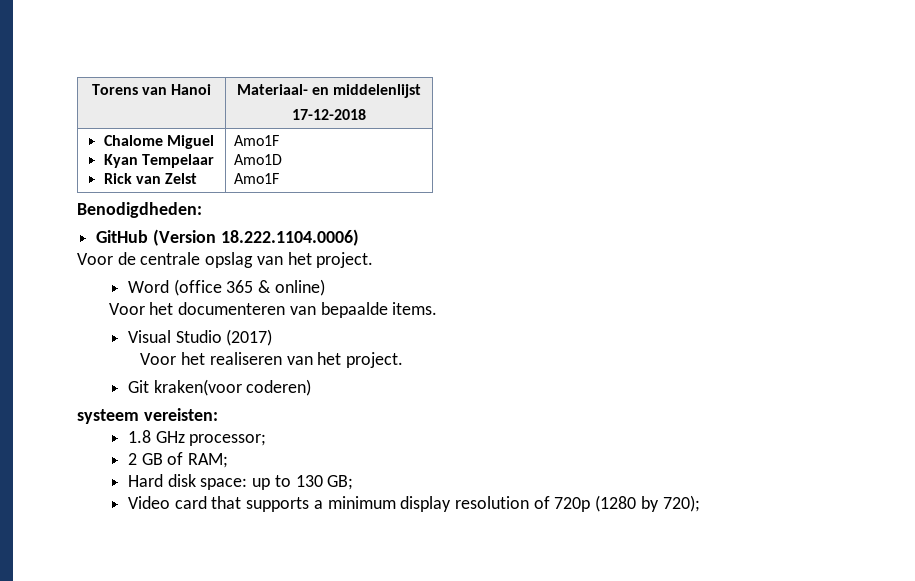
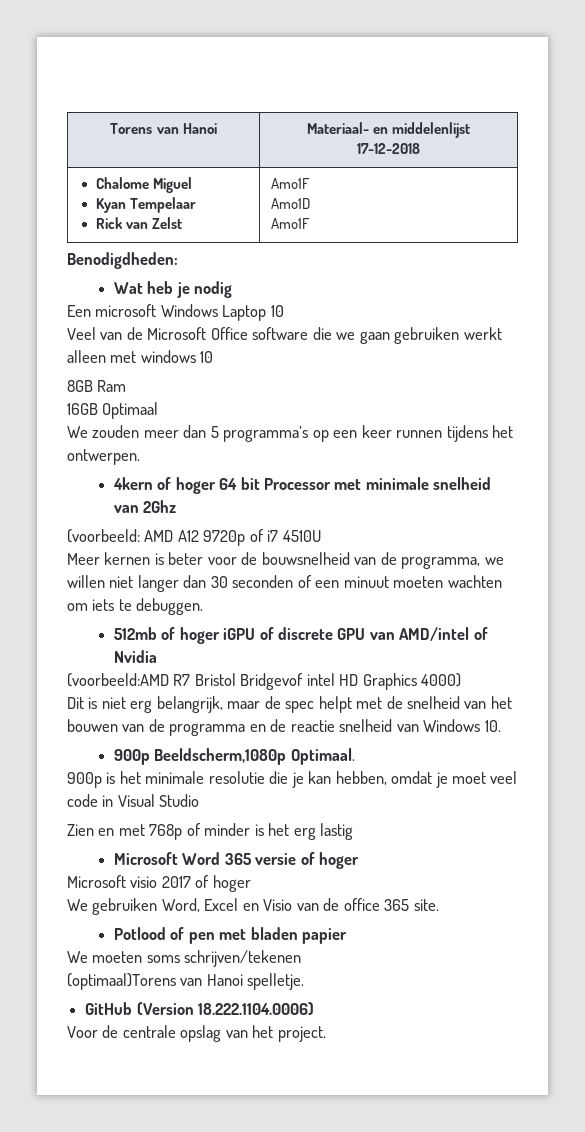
(202, 210) none -> [113,281,233,298] [67,304,284,321] [67,327,502,344] [67,350,214,363] [67,380,127,392] [67,402,159,419] [67,425,514,442] [67,449,140,465] [112,477,492,494] [113,500,177,513] [67,529,321,546] [67,552,504,569] [67,575,502,592] [67,598,204,615] [113,627,488,644] [113,650,157,663] [67,673,462,690] [67,696,512,713] [67,719,501,736] [113,748,355,765] [67,771,518,788] [67,794,200,807] [67,823,354,840] [113,852,360,869] [67,875,251,892] [67,898,439,915] [113,927,348,944] [67,950,302,967] [67,973,305,990] // Wat heb je nodig // Een microsoft Windows Laptop 10 // Veel van de Microsoft Office software die we gaan gebruiken werkt alleen met windows 10 // 8GB Ram // 16GB Optimaal // We zouden meer dan 5 programma’s op een keer runnen tijdens het ontwerpen. // 4kern of hoger 64 bit Processor met minimale snelheid van 2Ghz // (voorbeeld: AMD A12 9720p of i7 4510U // Meer kernen is beter voor de bouwsnelheid van de programma, we willen niet langer dan 30 seconden of een minuut moeten wachten om iets te debuggen. // 512mb of hoger iGPU of discrete GPU van AMD/intel of Nvidia // (voorbeeld:AMD R7 Bristol Bridgevof intel HD Graphics 4000) // Dit is niet erg belangrijk, maar de spec helpt met de snelheid van het bouwen van de programma en de reactie snelheid van Windows 10. // 900p Beeldscherm,1080p Optimaal. // 900p is het minimale resolutie die je kan hebben, omdat je moet veel code in Visual Studio // Zien en met 768p of minder is het erg lastig // Microsoft Word 365 versie of hoger // Microsoft visio 2017 of hoger // We gebruiken Word, Excel en Visio van de office 365 site. // Potlood of pen met bladen papier // We moeten soms schrijven/tekenen // (optimaal)Torens van Hanoi spelletje.
[127,279,325,296] [108,302,438,318] [127,329,273,346] [140,352,403,368] [127,379,312,396] [77,408,218,424] [127,430,267,446] [127,452,229,468] [127,474,354,490] [127,495,700,512] // Word (office 365 & online) // Voor het documenteren van bepaalde items. // Visual Studio (2017) // Voor het realiseren van het project. // Git kraken(voor coderen) // systeem vereisten: // 1.8 GHz processor; // 2 GB of RAM; // Hard disk space: up to 130 GB; // Video card that supports a minimum display resolution of 720p (1280 by 720); -> (326, 1034) none

